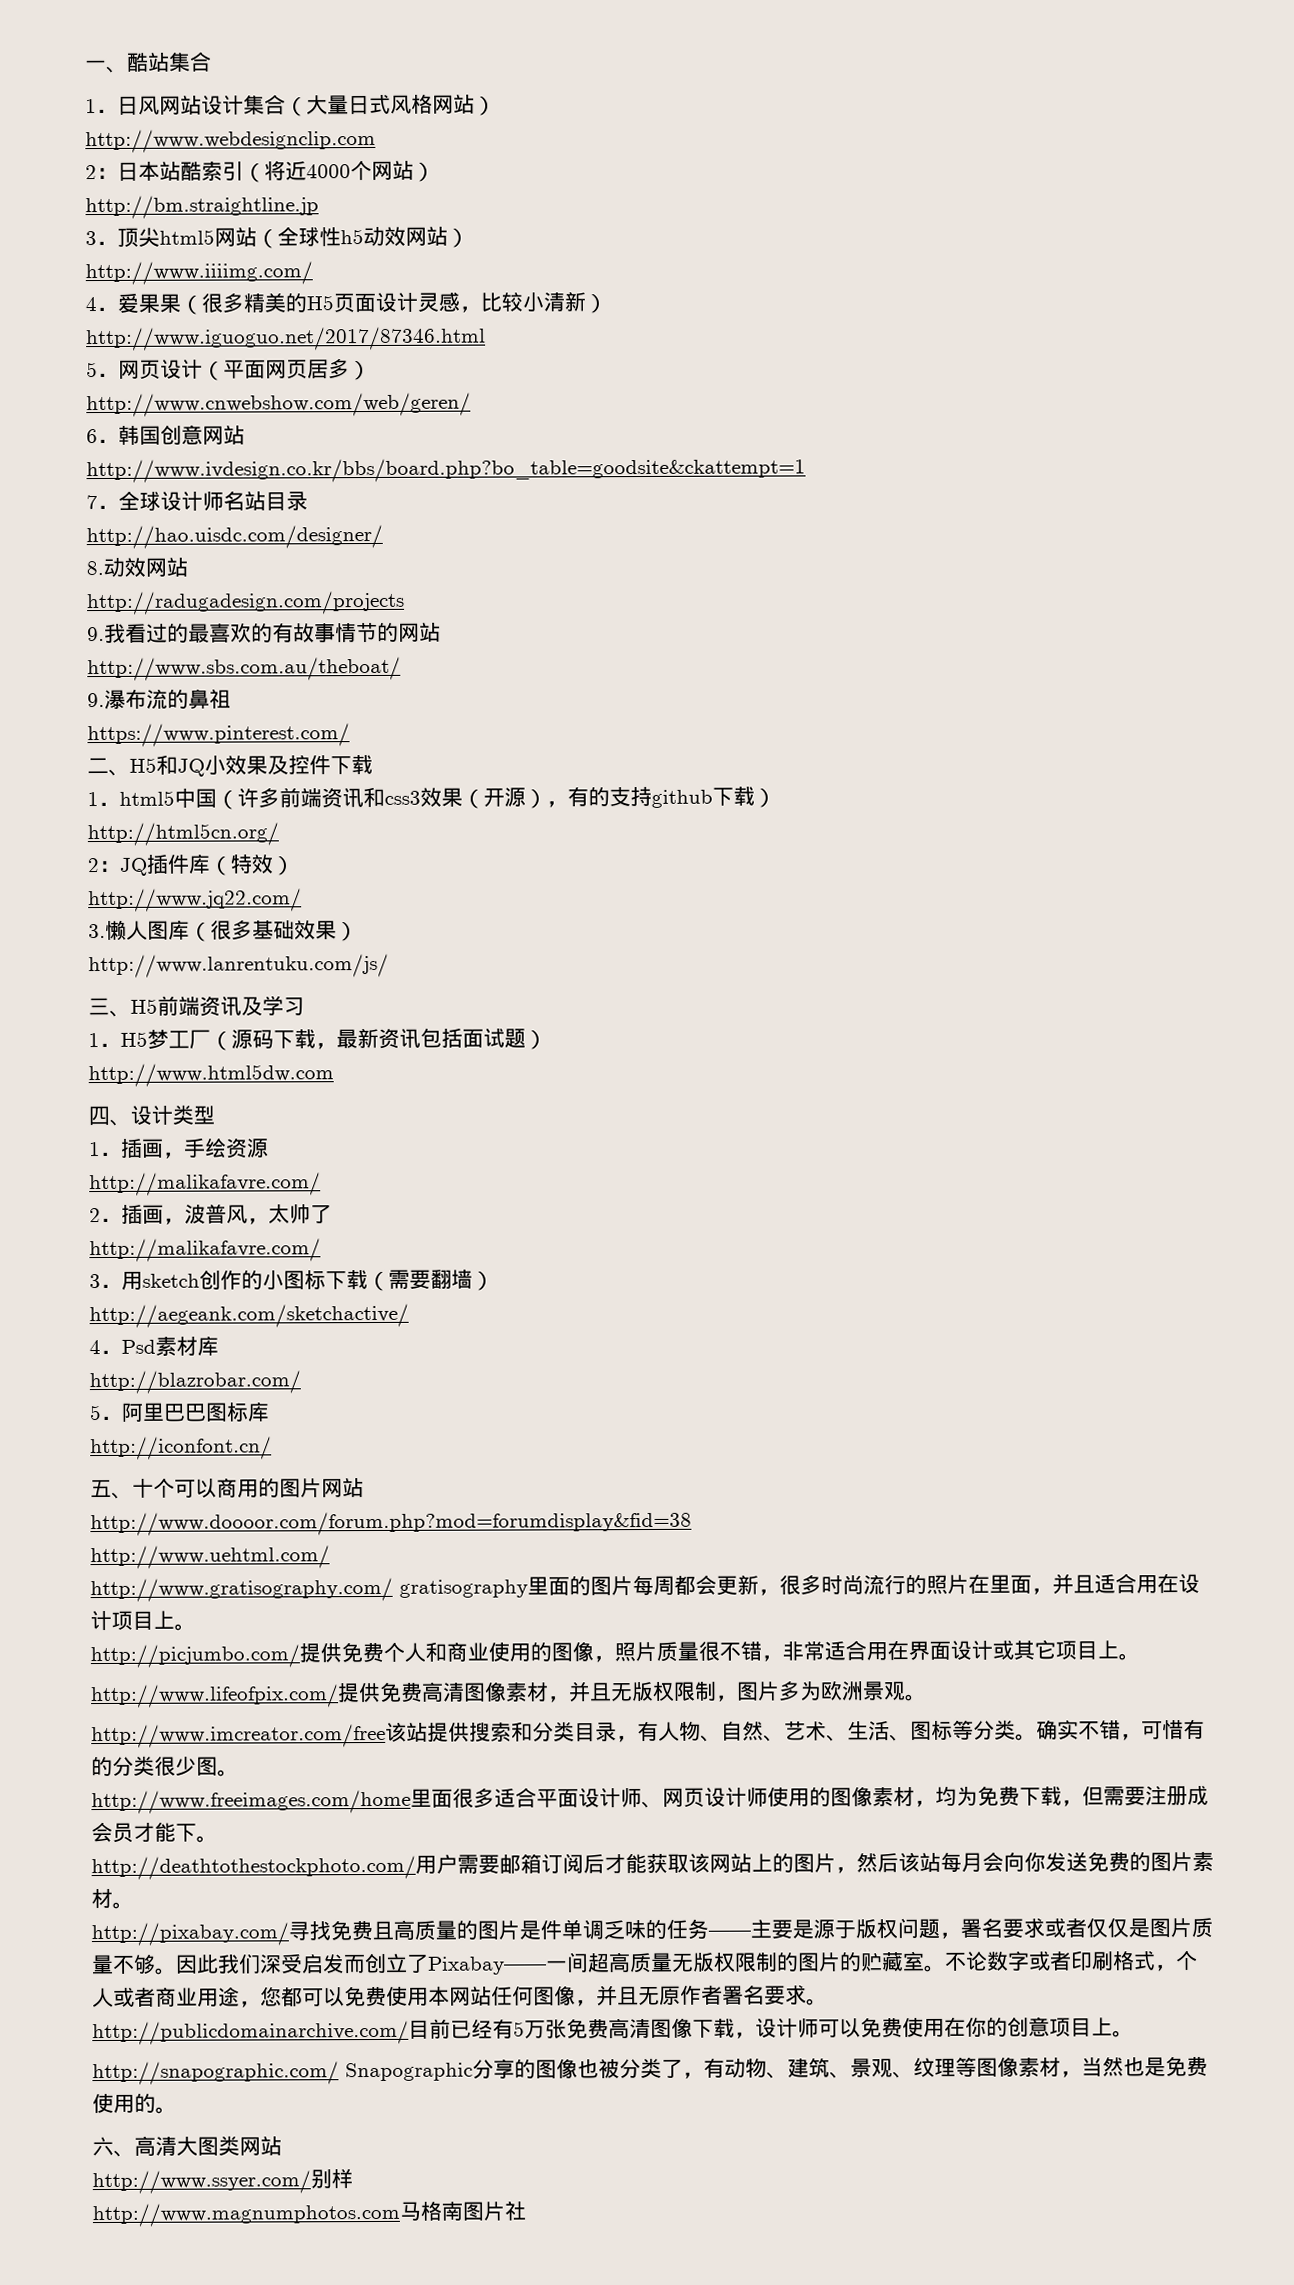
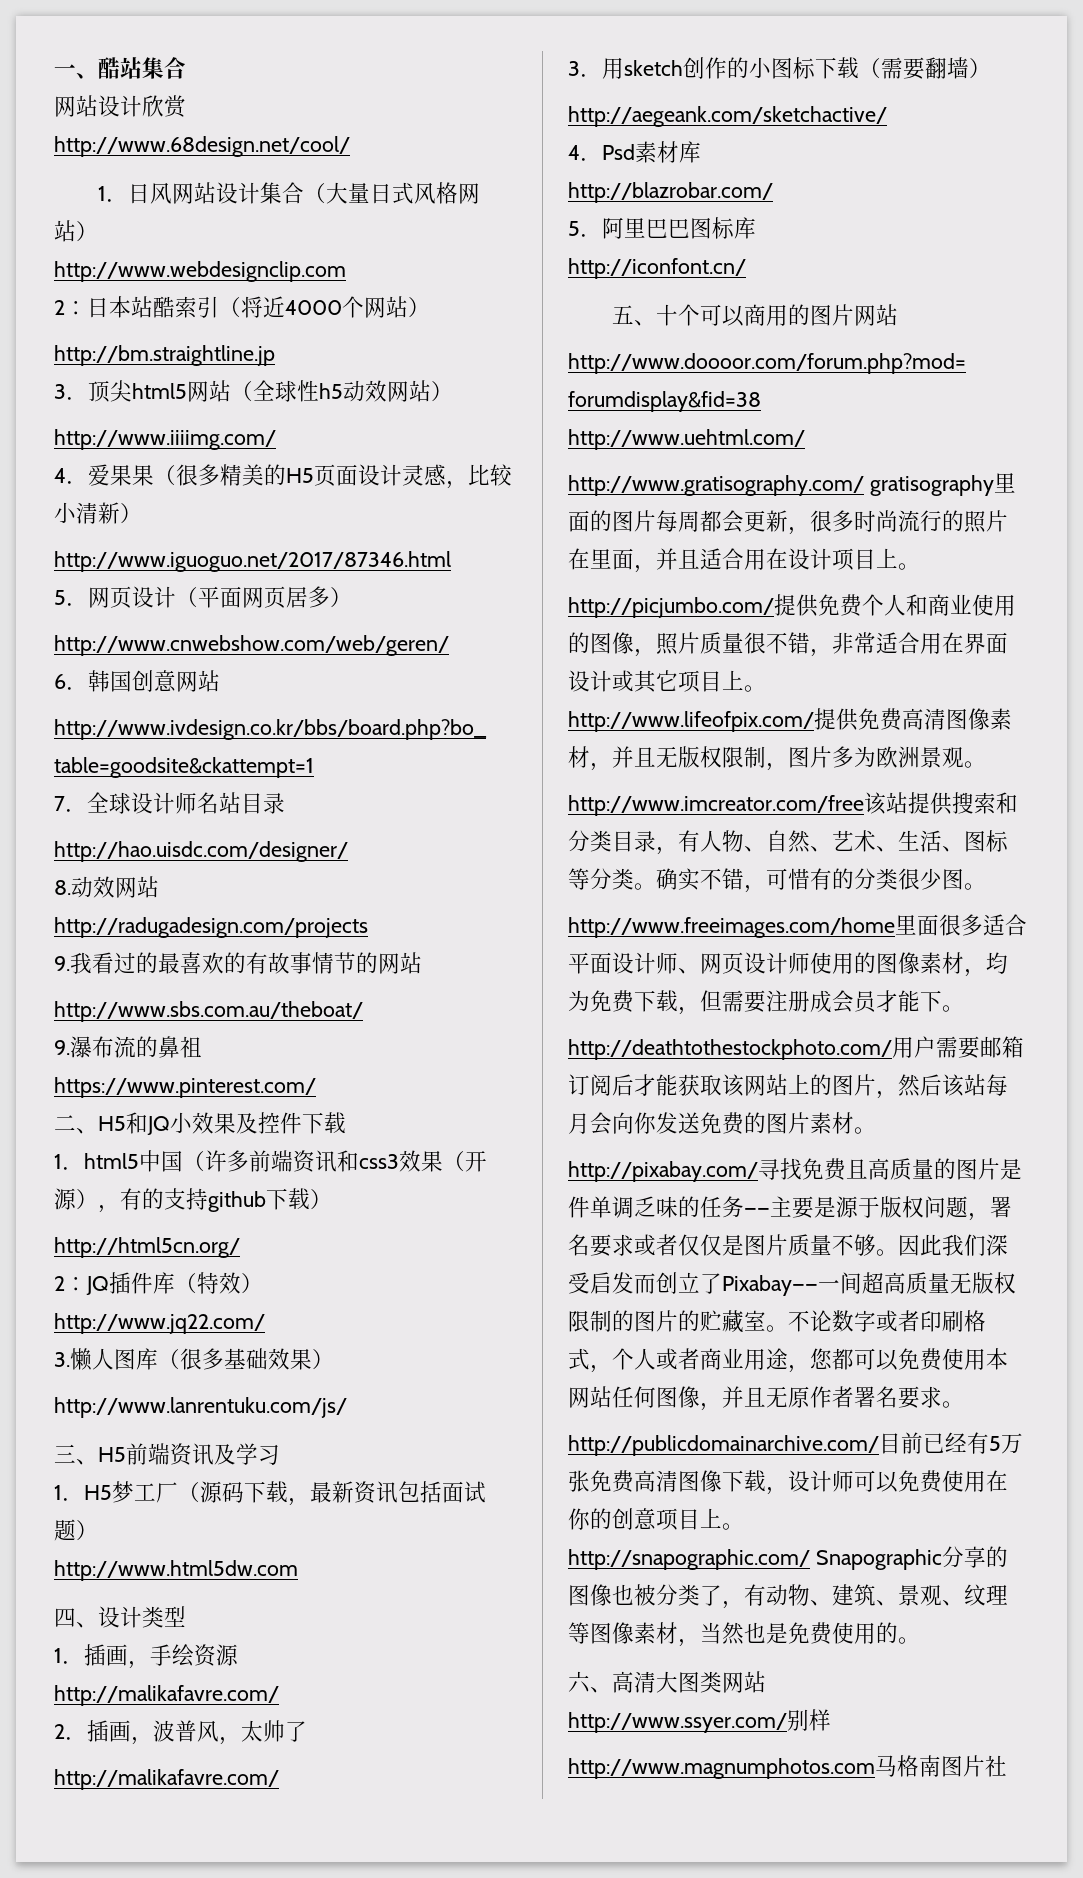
(212, 61) none -> [54,95,187,118] [54,136,350,157] // 网站设计欣赏 // http://www.68design.net/cool/

